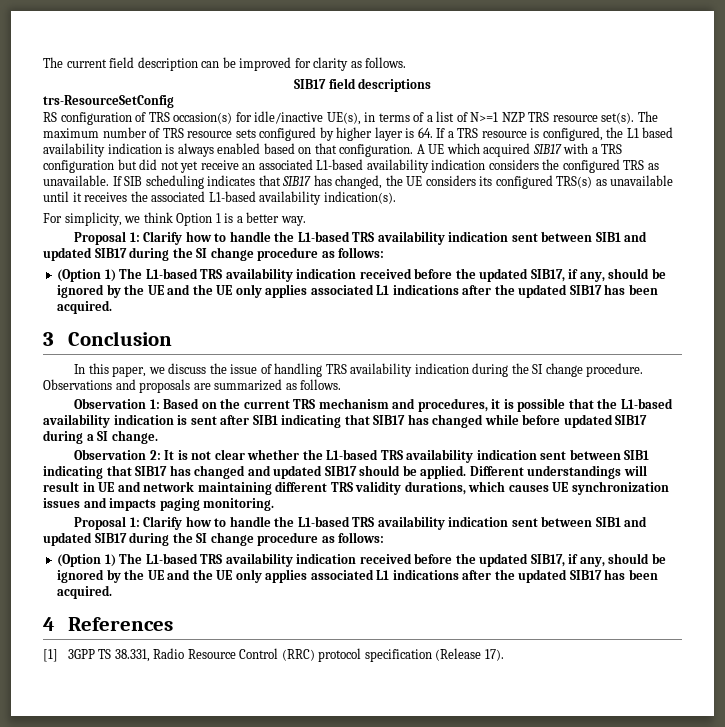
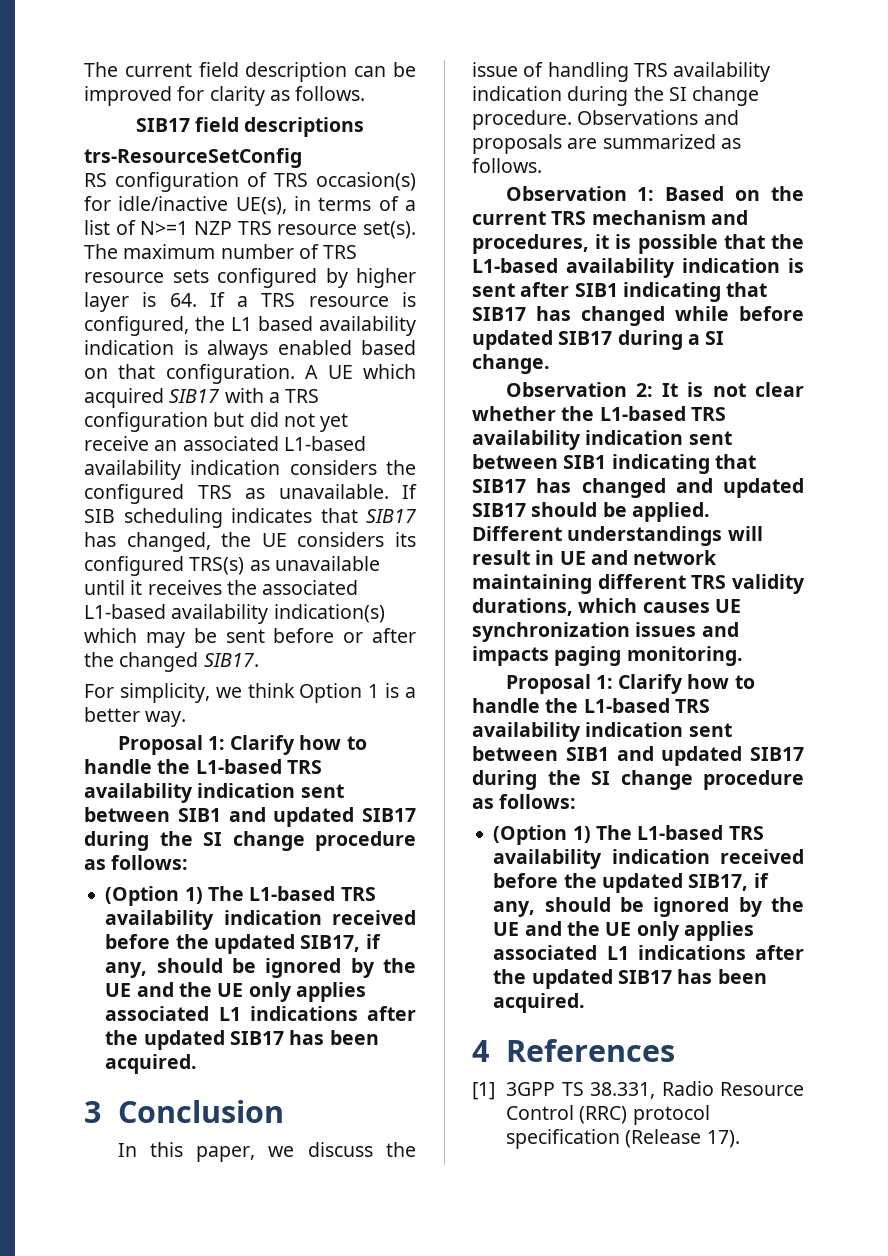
[323,191,396,204] indication(s). -> [273,604,385,623] [84,628,416,648] [84,652,259,672] indication(s) which may be sent before or after the changed SIB17.

